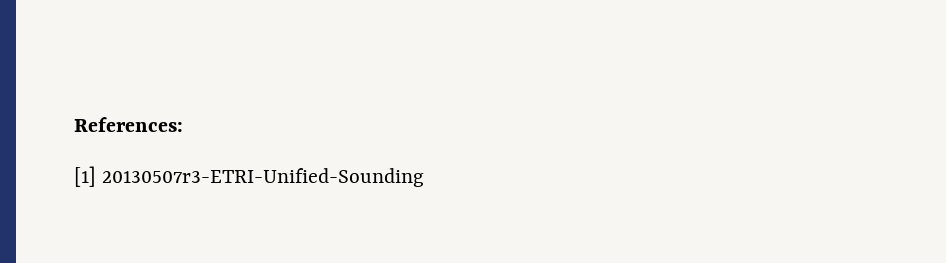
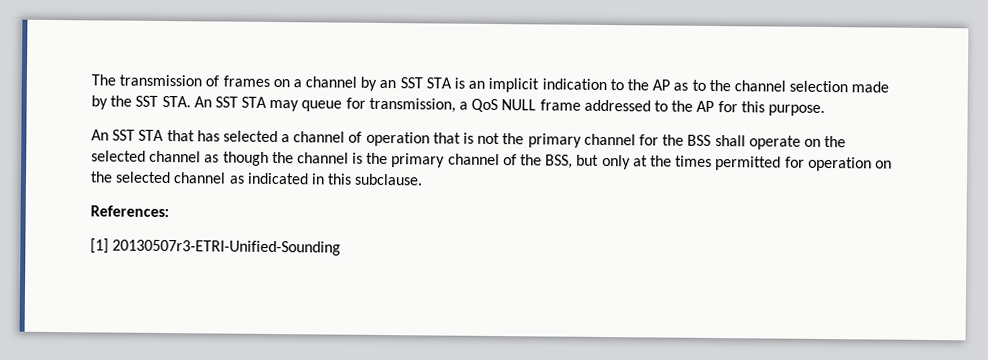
(74, 124) none -> [91,74,890,93] [91,95,825,116] [91,129,847,150] [91,150,892,172] [90,171,424,186] The transmission of frames on a channel by an SST STA is an implicit indication to the AP as to the channel selection made by the SST STA. An SST STA may queue for transmission, a QoS NULL frame addressed to the AP for this purpose. // An SST STA that has selected a channel of operation that is not the primary channel for the BSS shall operate on the selected channel as though the channel is the primary channel of the BSS, but only at the times permitted for operation on the selected channel as indicated in this subclause. //

